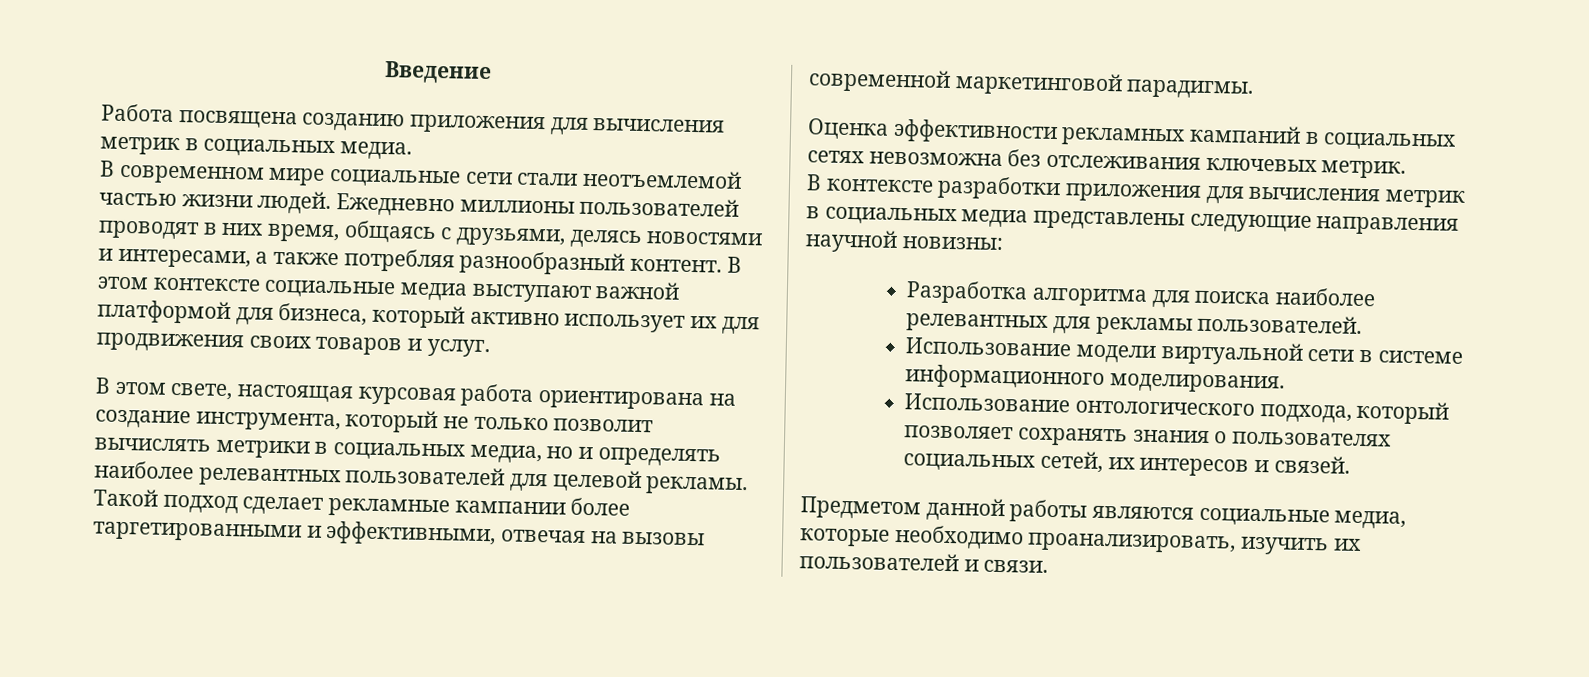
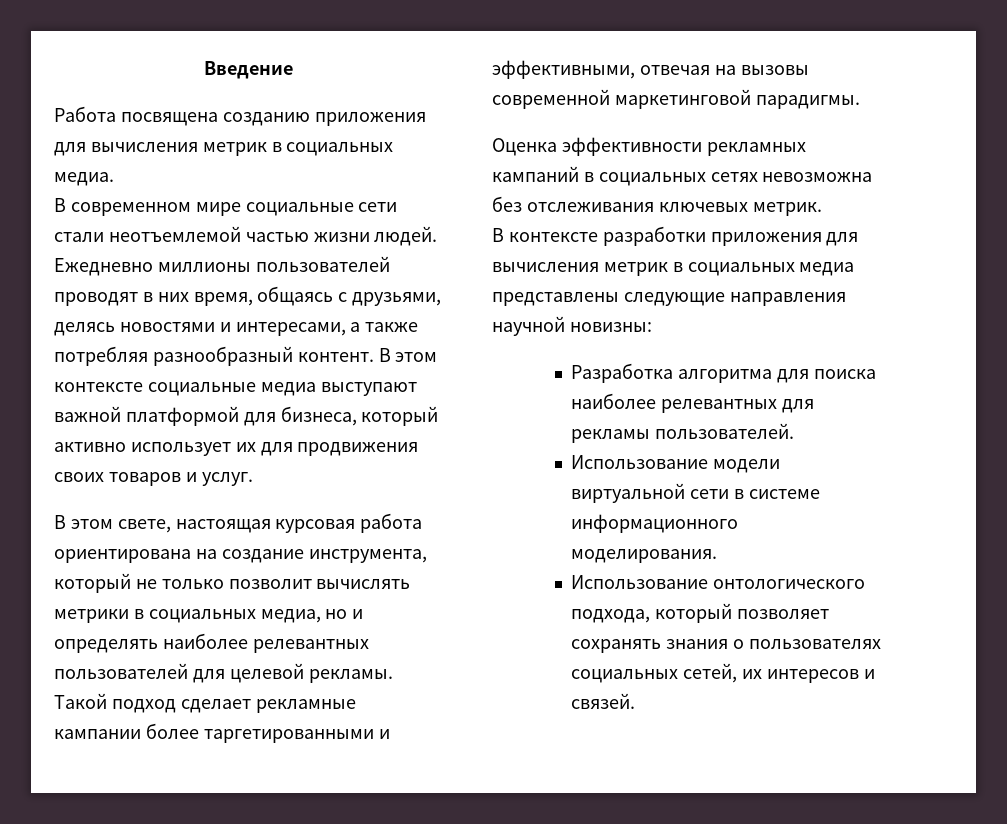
[800,496,1407,529] [799,524,1362,556] [799,551,1049,573] // Предметом данной работы являются социальные медиа, которые необходимо проанализировать, изучить их пользователей и связи. -> (636, 701) none

